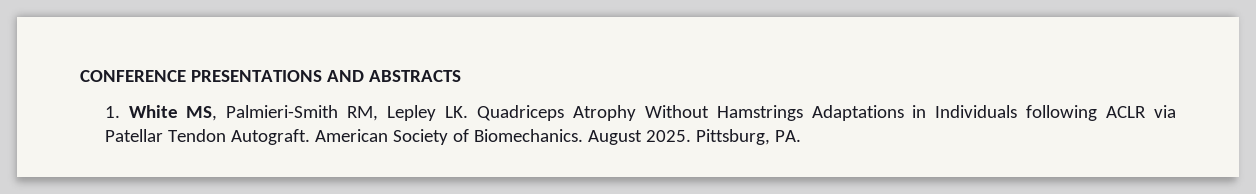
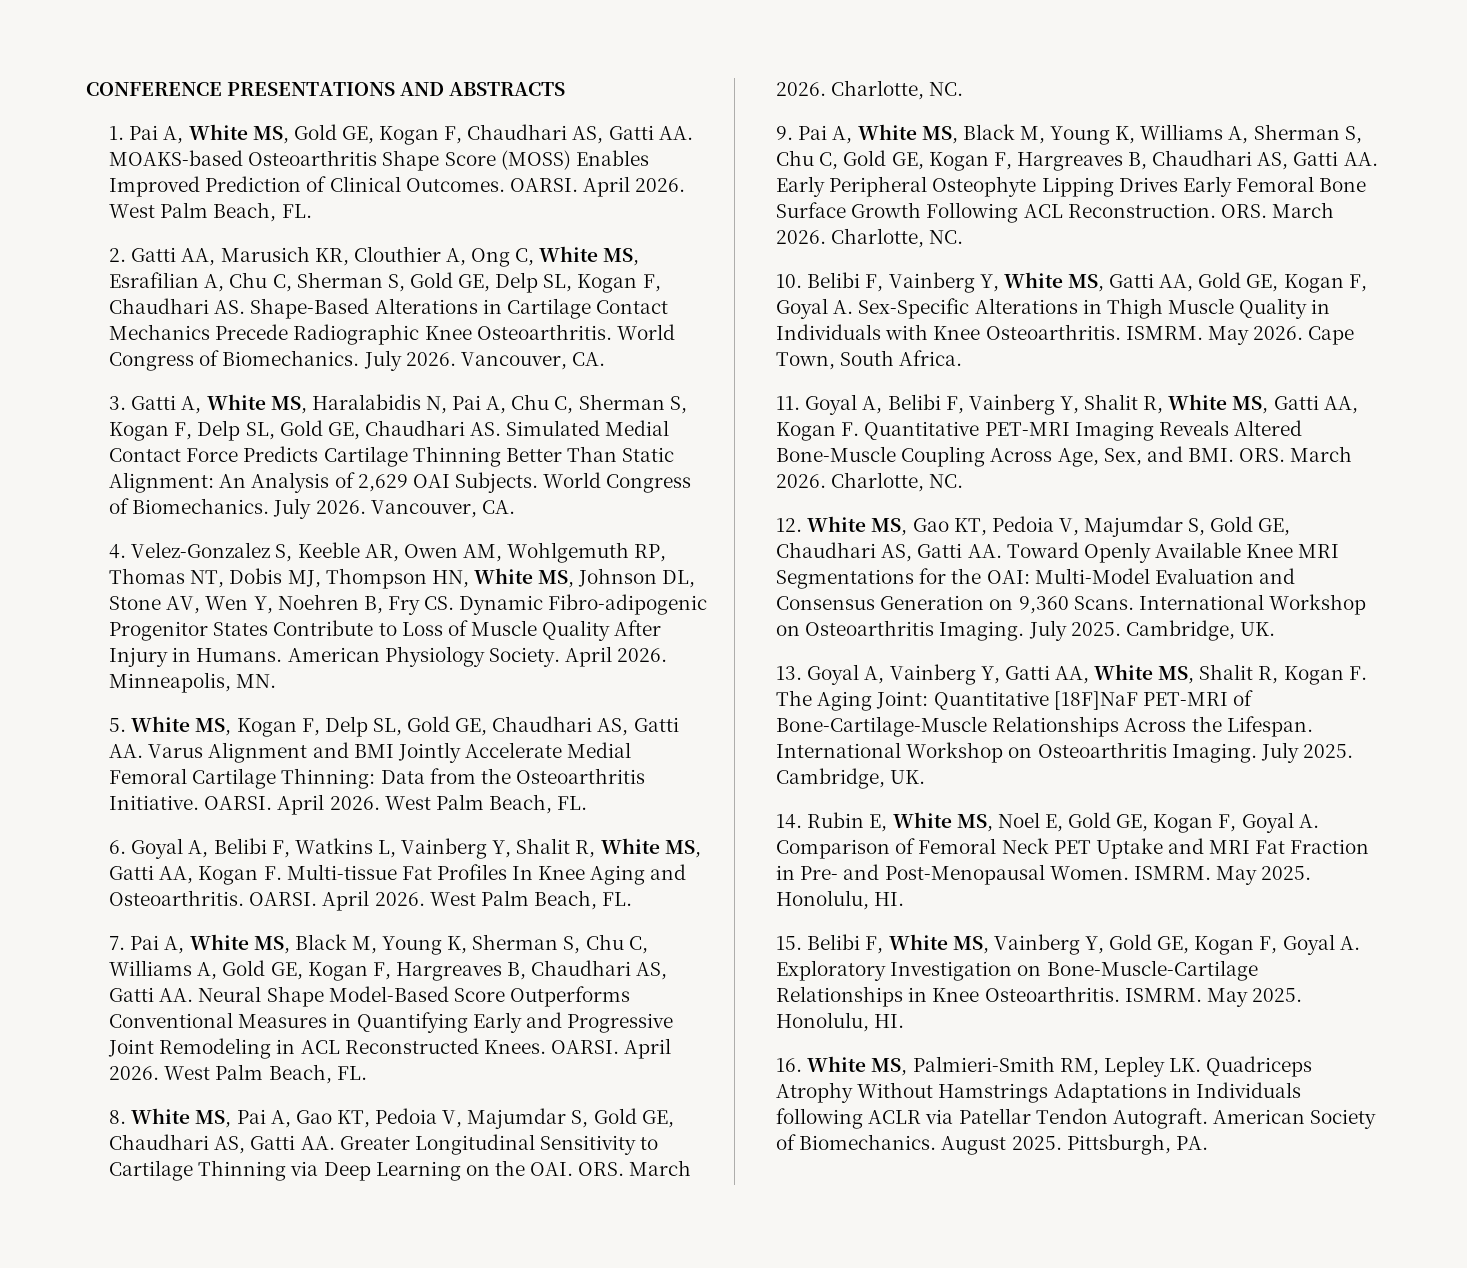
(120, 112) none -> [129,124,693,145] [109,150,649,171] [109,176,686,197] [109,202,312,222] [109,246,640,267] [109,272,661,293] [109,298,668,319] [109,324,675,345] [109,350,605,371] [109,394,687,414] [109,420,670,441] [109,446,675,467] [109,472,692,493] [109,498,515,519] [109,542,667,563] [109,568,696,589] [109,594,708,615] [109,620,662,641] [109,646,668,667] [109,672,277,693] [109,716,679,737] [109,742,632,763] [109,768,645,789] [109,794,588,815] [109,838,701,859] [109,864,687,885] [109,890,633,911] [109,934,648,955] [109,960,668,981] [109,986,630,1007] [109,1012,673,1033] [108,1038,672,1059] [109,1064,367,1084] [109,1108,674,1129] [109,1134,659,1155] [109,1160,692,1181] [776,80,964,100] [776,124,1362,145] [776,150,1378,171] [776,176,1367,197] [776,202,1334,223] [776,228,964,248] [776,272,1367,293] [776,298,1331,319] [776,324,1355,345] [776,350,963,370] [776,394,1358,415] [776,420,1302,441] [776,446,1353,467] [776,472,964,492] [776,516,1291,537] [776,542,1340,563] [776,568,1295,589] [776,594,1366,615] [776,620,1275,641] [776,664,1367,685] [776,690,1253,711] [776,716,1313,737] [776,742,1353,763] [776,768,926,789] [776,812,1319,833] [776,838,1370,859] [776,864,1312,885] [776,890,905,910] [776,934,1360,955] [776,960,1258,981] [776,986,1302,1007] [776,1012,905,1032] [776,1058,803,1072] Pai A, White MS, Gold GE, Kogan F, Chaudhari AS, Gatti AA. MOAKS-based Osteoarthritis Shape Score (MOSS) Enables Improved Prediction of Clinical Outcomes. OARSI. April 2026. West Palm Beach, FL. // 2. Gatti AA, Marusich KR, Clouthier A, Ong C, White MS, Esrafilian A, Chu C, Sherman S, Gold GE, Delp SL, Kogan F, Chaudhari AS. Shape-Based Alterations in Cartilage Contact Mechanics Precede Radiographic Knee Osteoarthritis. World Congress of Biomechanics. July 2026. Vancouver, CA. // 3. Gatti A, White MS, Haralabidis N, Pai A, Chu C, Sherman S, Kogan F, Delp SL, Gold GE, Chaudhari AS. Simulated Medial Contact Force Predicts Cartilage Thinning Better Than Static Alignment: An Analysis of 2,629 OAI Subjects. World Congress of Biomechanics. July 2026. Vancouver, CA. // 4. Velez-Gonzalez S, Keeble AR, Owen AM, Wohlgemuth RP, Thomas NT, Dobis MJ, Thompson HN, White MS, Johnson DL, Stone AV, Wen Y, Noehren B, Fry CS. Dynamic Fibro-adipogenic Progenitor States Contribute to Loss of Muscle Quality After Injury in Humans. American Physiology Society. April 2026. Minneapolis, MN. // 5. White MS, Kogan F, Delp SL, Gold GE, Chaudhari AS, Gatti AA. Varus Alignment and BMI Jointly Accelerate Medial Femoral Cartilage Thinning: Data from the Osteoarthritis Initiative. OARSI. April 2026. West Palm Beach, FL. // 6. Goyal A, Belibi F, Watkins L, Vainberg Y, Shalit R, White MS, Gatti AA, Kogan F. Multi-tissue Fat Profiles In Knee Aging and Osteoarthritis. OARSI. April 2026. West Palm Beach, FL. // 7. Pai A, White MS, Black M, Young K, Sherman S, Chu C, Williams A, Gold GE, Kogan F, Hargreaves B, Chaudhari AS, Gatti AA. Neural Shape Model-Based Score Outperforms Conventional Measures in Quantifying Early and Progressive Joint Remodeling in ACL Reconstructed Knees. OARSI. April 2026. West Palm Beach, FL. // 8. White MS, Pai A, Gao KT, Pedoia V, Majumdar S, Gold GE, Chaudhari AS, Gatti AA. Greater Longitudinal Sensitivity to Cartilage Thinning via Deep Learning on the OAI. ORS. March 2026. Charlotte, NC. // 9. Pai A, White MS, Black M, Young K, Williams A, Sherman S, Chu C, Gold GE, Kogan F, Hargreaves B, Chaudhari AS, Gatti AA. Early Peripheral Osteophyte Lipping Drives Early Femoral Bone Surface Growth Following ACL Reconstruction. ORS. March 2026. Charlotte, NC. // 10. Belibi F, Vainberg Y, White MS, Gatti AA, Gold GE, Kogan F, Goyal A. Sex-Specific Alterations in Thigh Muscle Quality in Individuals with Knee Osteoarthritis. ISMRM. May 2026. Cape Town, South Africa. // 11. Goyal A, Belibi F, Vainberg Y, Shalit R, White MS, Gatti AA, Kogan F. Quantitative PET-MRI Imaging Reveals Altered Bone-Muscle Coupling Across Age, Sex, and BMI. ORS. March 2026. Charlotte, NC. // 12. White MS, Gao KT, Pedoia V, Majumdar S, Gold GE, Chaudhari AS, Gatti AA. Toward Openly Available Knee MRI Segmentations for the OAI: Multi-Model Evaluation and Consensus Generation on 9,360 Scans. International Workshop on Osteoarthritis Imaging. July 2025. Cambridge, UK. // 13. Goyal A, Vainberg Y, Gatti AA, White MS, Shalit R, Kogan F. The Aging Joint: Quantitative [18F]NaF PET-MRI of Bone-Cartilage-Muscle Relationships Across the Lifespan. International Workshop on Osteoarthritis Imaging. July 2025. Cambridge, UK. // 14. Rubin E, White MS, Noel E, Gold GE, Kogan F, Goyal A. Comparison of Femoral Neck PET Uptake and MRI Fat Fraction in Pre- and Post-Menopausal Women. ISMRM. May 2025. Honolulu, HI. // 15. Belibi F, White MS, Vainberg Y, Gold GE, Kogan F, Goyal A. Exploratory Investigation on Bone-Muscle-Cartilage Relationships in Knee Osteoarthritis. ISMRM. May 2025. Honolulu, HI. // 16.
[695,129,770,145] Pittsburg, -> [1066,1134,1171,1155] Pittsburgh,

